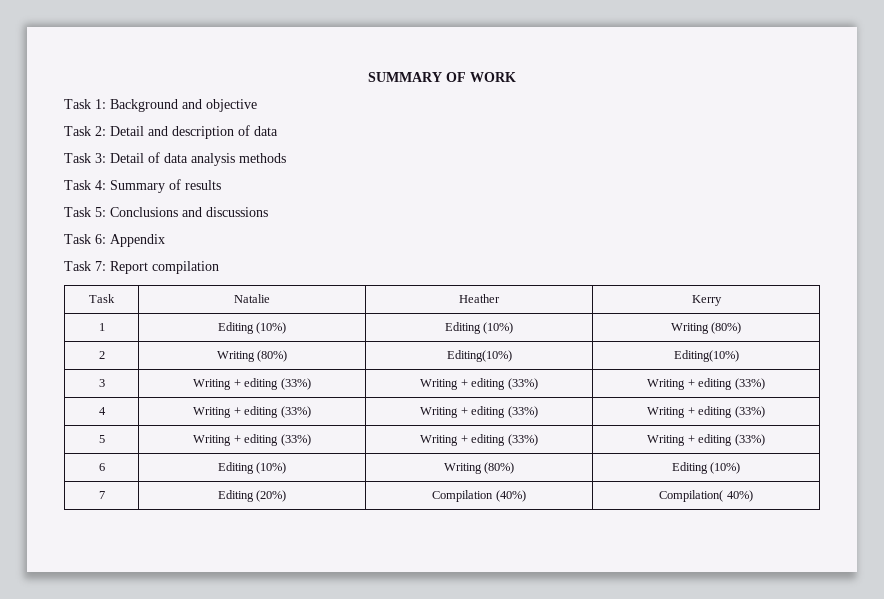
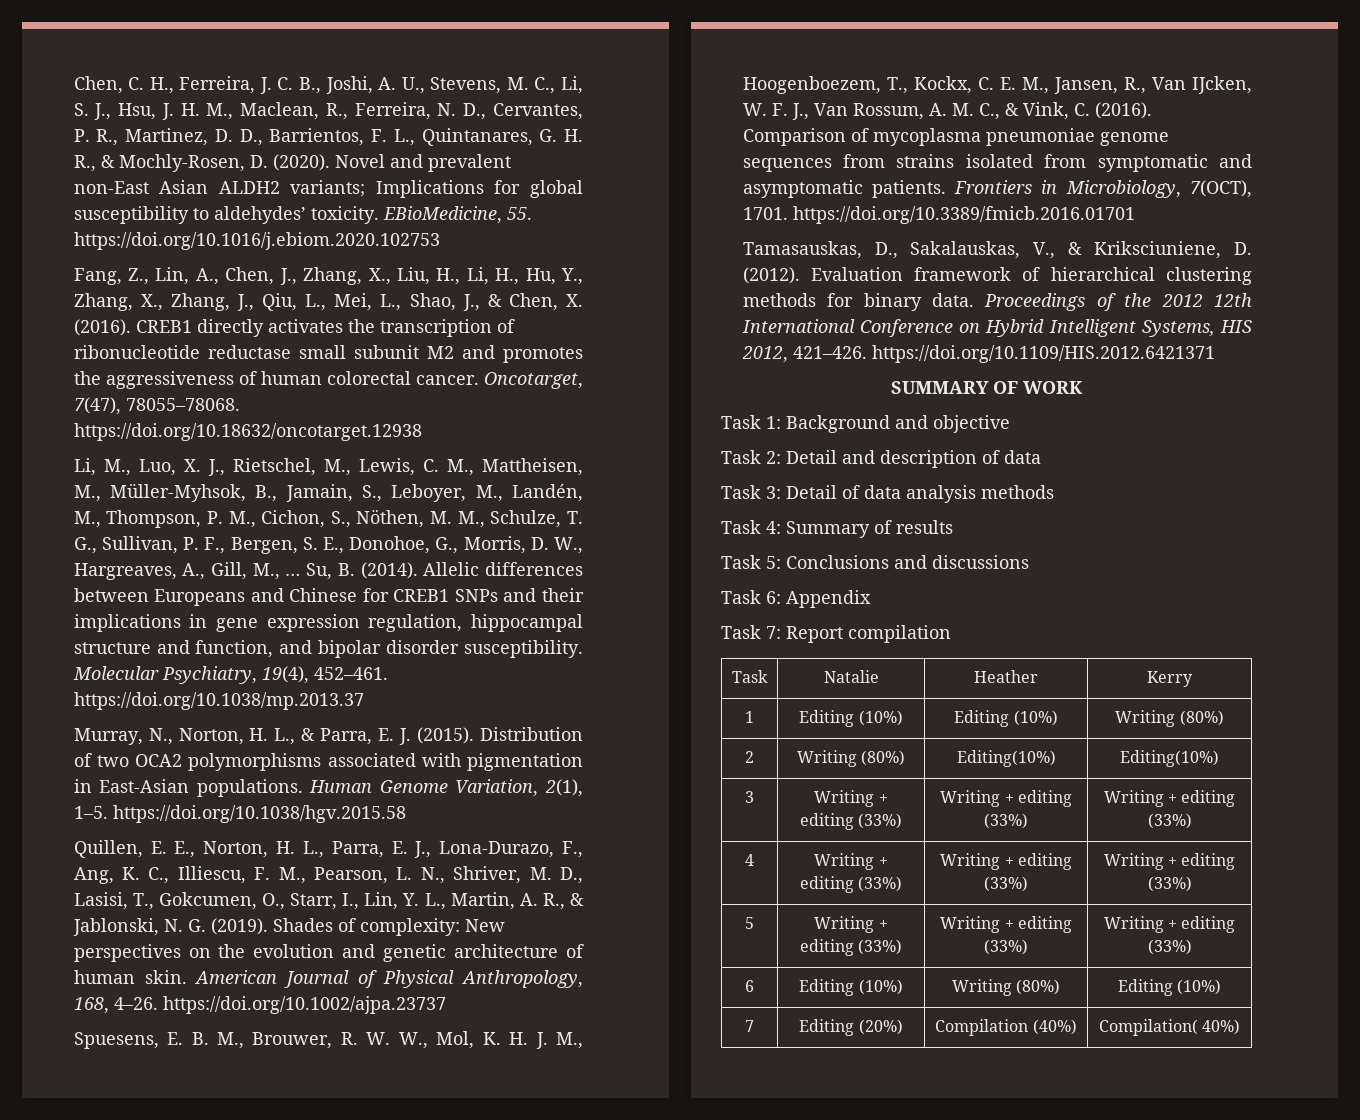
(368, 77) none -> [73,76,583,94] [73,102,583,120] [73,128,583,146] [73,154,511,172] [73,180,583,198] [73,206,532,224] [73,232,440,250] [73,267,584,285] [73,293,583,311] [73,319,515,337] [73,345,583,363] [73,371,583,389] [73,397,240,415] [73,423,422,441] [73,458,583,476] [73,483,583,502] [73,509,583,528] [73,536,583,554] [73,562,583,580] [73,588,584,606] [73,614,583,632] [73,640,584,658] [72,666,388,684] [73,692,364,710] [73,727,583,745] [73,753,583,771] [73,779,583,797] [73,805,406,823] [73,840,583,858] [73,866,583,884] [73,892,584,910] [72,918,505,936] [73,944,585,962] [73,970,584,988] [73,996,446,1014] [73,1031,584,1049] [742,76,1252,94] [742,102,1152,120] [742,128,1169,146] [742,154,1252,172] [742,180,1252,198] [742,206,1135,224] [742,241,1252,259] [742,267,1252,285] [742,293,1252,311] [741,319,1252,337] [741,345,1215,363] Chen, C. H., Ferreira, J. C. B., Joshi, A. U., Stevens, M. C., Li, S. J., Hsu, J. H. M., Maclean, R., Ferreira, N. D., Cervantes, P. R., Martinez, D. D., Barrientos, F. L., Quintanares, G. H. R., & Mochly-Rosen, D. (2020). Novel and prevalent non-East Asian ALDH2 variants; Implications for global susceptibility to aldehydes’ toxicity. EBioMedicine, 55. https://doi.org/10.1016/j.ebiom.2020.102753 // Fang, Z., Lin, A., Chen, J., Zhang, X., Liu, H., Li, H., Hu, Y., Zhang, X., Zhang, J., Qiu, L., Mei, L., Shao, J., & Chen, X. (2016). CREB1 directly activates the transcription of ribonucleotide reductase small subunit M2 and promotes the aggressiveness of human colorectal cancer. Oncotarget, 7(47), 78055–78068. https://doi.org/10.18632/oncotarget.12938 // Li, M., Luo, X. J., Rietschel, M., Lewis, C. M., Mattheisen, M., Müller-Myhsok, B., Jamain, S., Leboyer, M., Landén, M., Thompson, P. M., Cichon, S., Nöthen, M. M., Schulze, T. G., Sullivan, P. F., Bergen, S. E., Donohoe, G., Morris, D. W., Hargreaves, A., Gill, M., … Su, B. (2014). Allelic differences between Europeans and Chinese for CREB1 SNPs and their implications in gene expression regulation, hippocampal structure and function, and bipolar disorder susceptibility. Molecular Psychiatry, 19(4), 452–461. https://doi.org/10.1038/mp.2013.37 // Murray, N., Norton, H. L., & Parra, E. J. (2015). Distribution of two OCA2 polymorphisms associated with pigmentation in East-Asian populations. Human Genome Variation, 2(1), 1–5. https://doi.org/10.1038/hgv.2015.58 // Quillen, E. E., Norton, H. L., Parra, E. J., Lona-Durazo, F., Ang, K. C., Illiescu, F. M., Pearson, L. N., Shriver, M. D., Lasisi, T., Gokcumen, O., Starr, I., Lin, Y. L., Martin, A. R., & Jablonski, N. G. (2019). Shades of complexity: New perspectives on the evolution and genetic architecture of human skin. American Journal of Physical Anthropology, 168, 4–26. https://doi.org/10.1002/ajpa.23737 // Spuesens, E. B. M., Brouwer, R. W. W., Mol, K. H. J. M., Hoogenboezem, T., Kockx, C. E. M., Jansen, R., Van IJcken, W. F. J., Van Rossum, A. M. C., & Vink, C. (2016). Comparison of mycoplasma pneumoniae genome sequences from strains isolated from symptomatic and asymptomatic patients. Frontiers in Microbiology, 7(OCT), 1701. https://doi.org/10.3389/fmicb.2016.01701 // Tamasauskas, D., Sakalauskas, V., & Kriksciuniene, D. (2012). Evaluation framework of hierarchical clustering methods for binary data. Proceedings of the 2012 12th International Conference on Hybrid Intelligent Systems, HIS 2012, 421–426. https://doi.org/10.1109/HIS.2012.6421371 //

